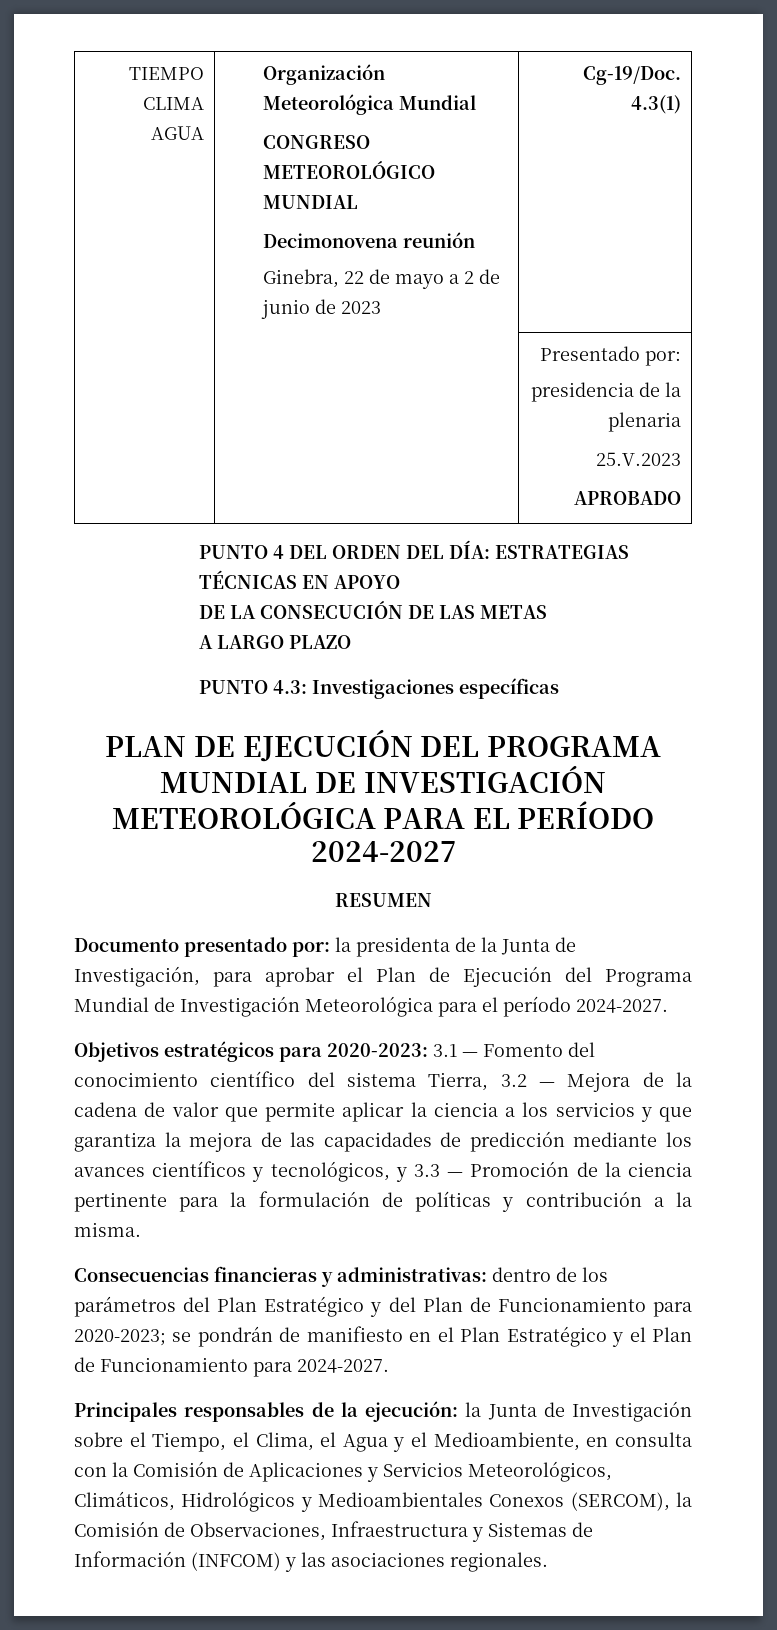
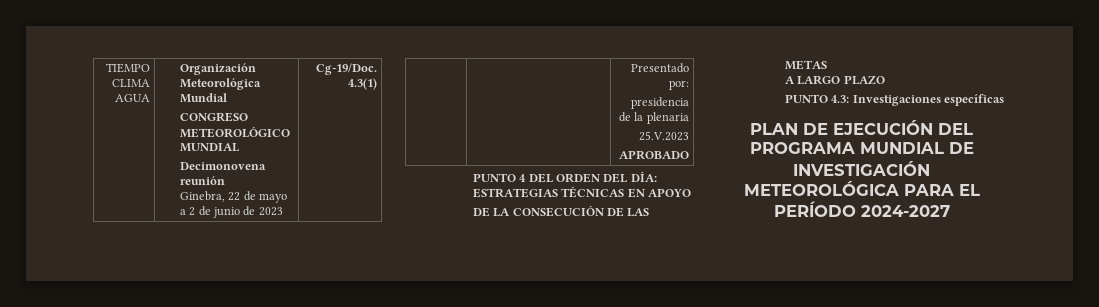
[334,893,432,907] [74,937,576,957] [74,966,692,987] [74,996,668,1017] [74,1041,595,1062] [74,1071,692,1092] [74,1102,692,1122] [74,1131,692,1152] [74,1161,692,1182] [74,1191,692,1212] [74,1222,141,1237] [74,1266,608,1287] [74,1296,692,1317] [74,1326,693,1347] [74,1357,389,1377] [74,1401,692,1422] [74,1432,692,1452] [74,1461,612,1482] [74,1491,692,1512] [74,1521,593,1542] [74,1551,548,1572] // RESUMEN // Documento presentado por: la presidenta de la Junta de Investigación, para aprobar el Plan de Ejecución del Programa Mundial de Investigación Meteorológica para el período 2024-2027. // Objetivos estratégicos para 2020-2023: 3.1 — Fomento del conocimiento científico del sistema Tierra, 3.2 — Mejora de la cadena de valor que permite aplicar la ciencia a los servicios y que garantiza la mejora de las capacidades de predicción mediante los avances científicos y tecnológicos, y 3.3 — Promoción de la ciencia pertinente para la formulación de políticas y contribución a la misma. // Consecuencias financieras y administrativas: dentro de los parámetros del Plan Estratégico y del Plan de Funcionamiento para 2020-2023; se pondrán de manifiesto en el Plan Estratégico y el Plan de Funcionamiento para 2024-2027. // Principales responsables de la ejecución: la Junta de Investigación sobre el Tiempo, el Clima, el Agua y el Medioambiente, en consulta con la Comisión de Aplicaciones y Servicios Meteorológicos, Climáticos, Hidrológicos y Medioambientales Conexos (SERCOM), la Comisión de Observaciones, Infraestructura y Sistemas de Información (INFCOM) y las asociaciones regionales. -> (950, 211) none

